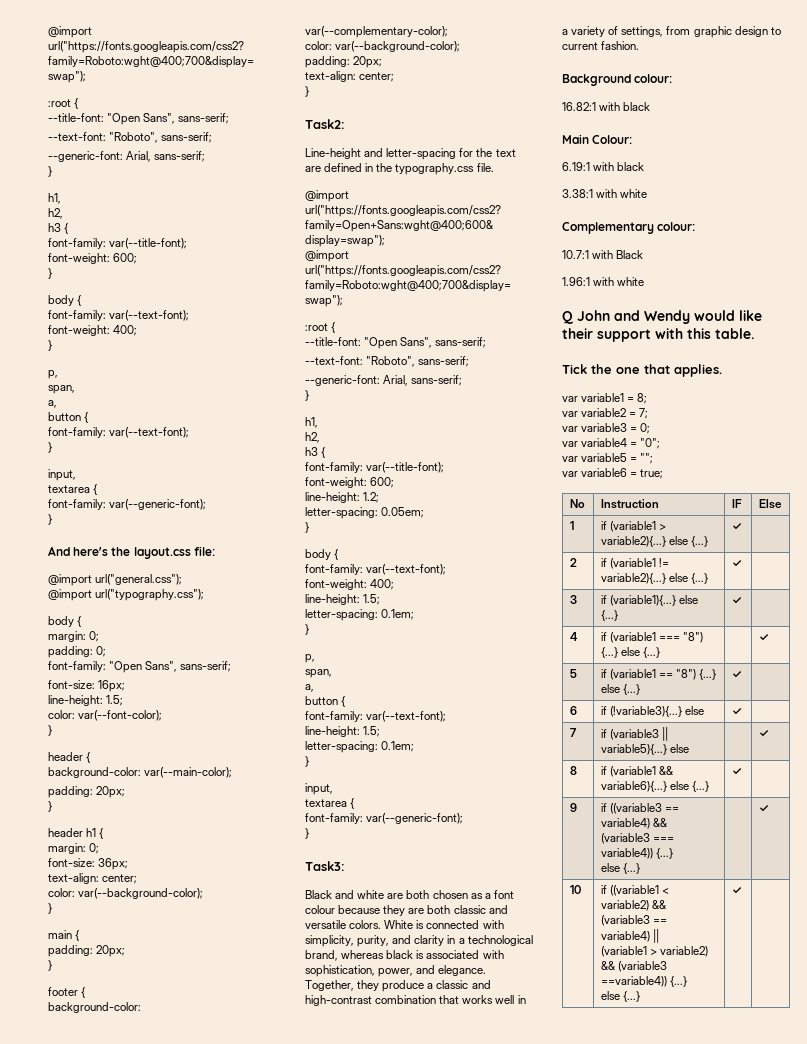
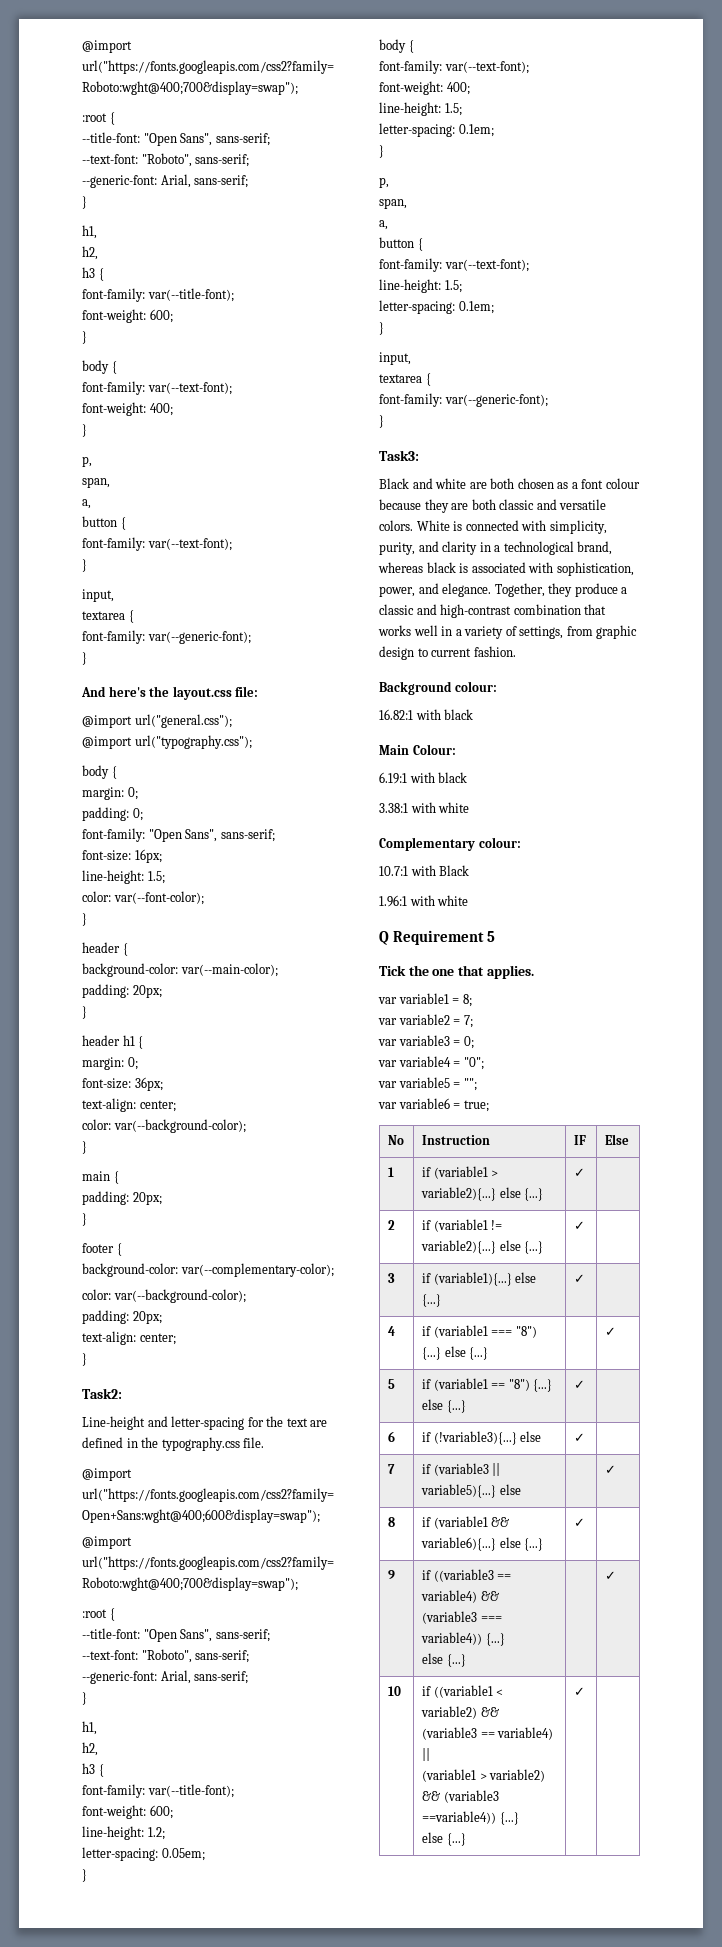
[577,310,762,324] [562,328,754,342] John and Wendy would like their support with this table. -> [392,930,495,945] Requirement 5

